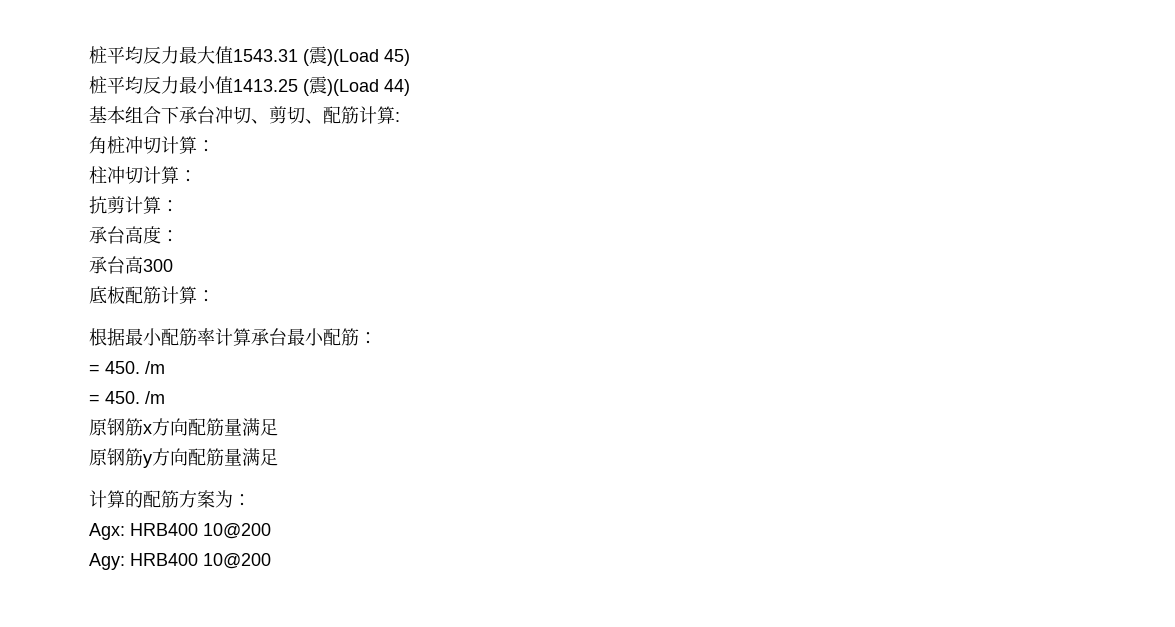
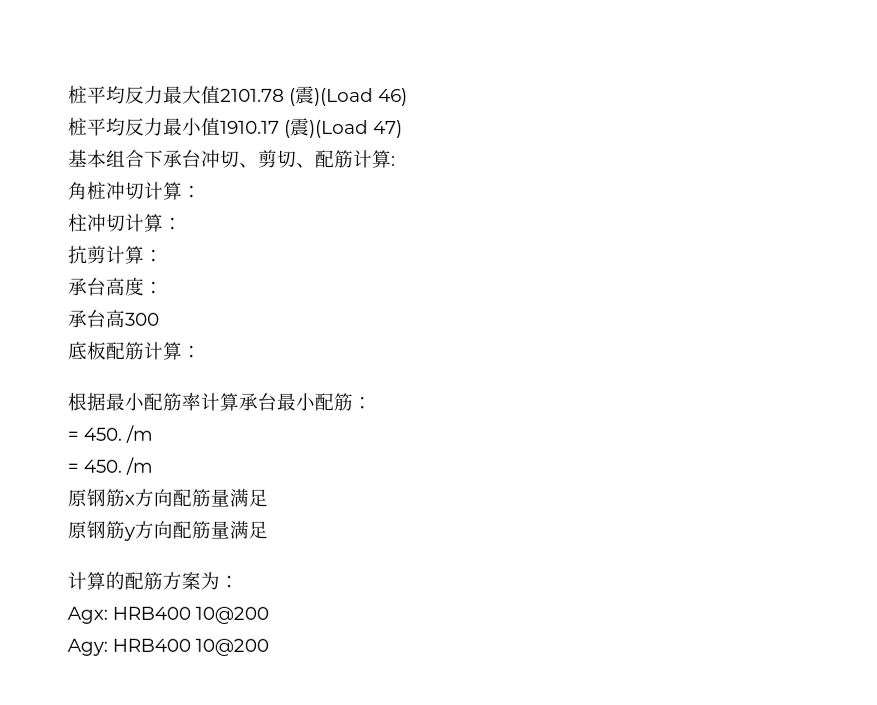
[233,46,410,66] 1543.31 (震)(Load 45) -> [220,85,408,106] 2101.78 (震)(Load 46)
[233,76,410,96] 1413.25 (震)(Load 44) -> [220,117,403,138] 1910.17 (震)(Load 47)

